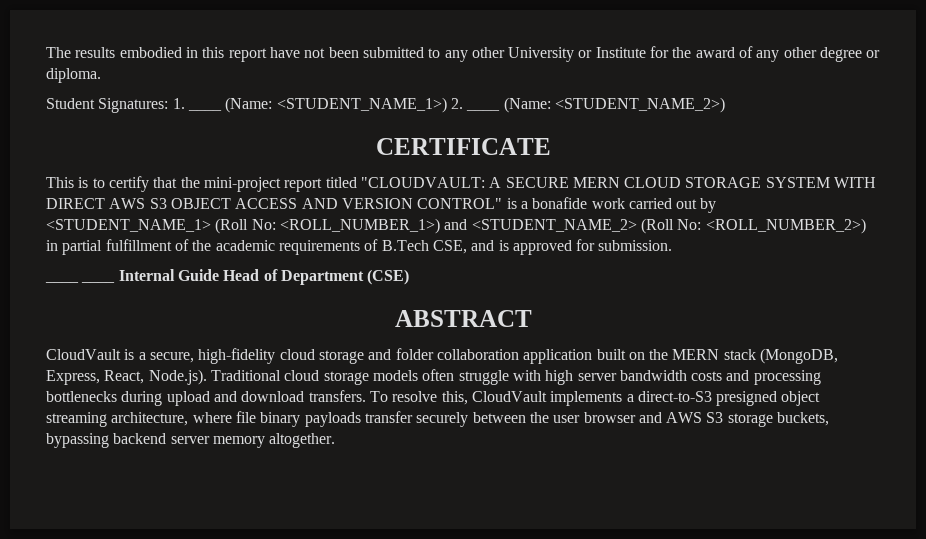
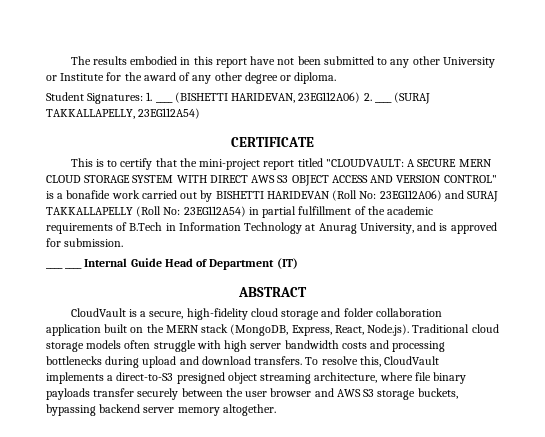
[225,97,463,113] [466,97,725,113] (Name: <STUDENT_NAME_1>) 2. ____ (Name: <STUDENT_NAME_2>) -> [174,92,372,103] [374,92,431,104] [46,108,201,119] (BISHETTI HARIDEVAN, 23EG112A06) 2. ____ (SURAJ TAKKALLAPELLY, 23EG112A54)
[46,218,866,234] <STUDENT_NAME_1> (Roll No: <ROLL_NUMBER_1>) and <STUDENT_NAME_2> (Roll No: <ROLL_NUMBER_2>) -> [215,190,499,202] [46,206,246,217] BISHETTI HARIDEVAN (Roll No: 23EG112A06) and SURAJ TAKKALLAPELLY (Roll No: 23EG112A54)
[432,240,467,254] CSE, -> [165,222,414,234] in Information Technology at Anurag University,
[367,269,410,285] (CSE) -> [276,258,298,269] (IT)

